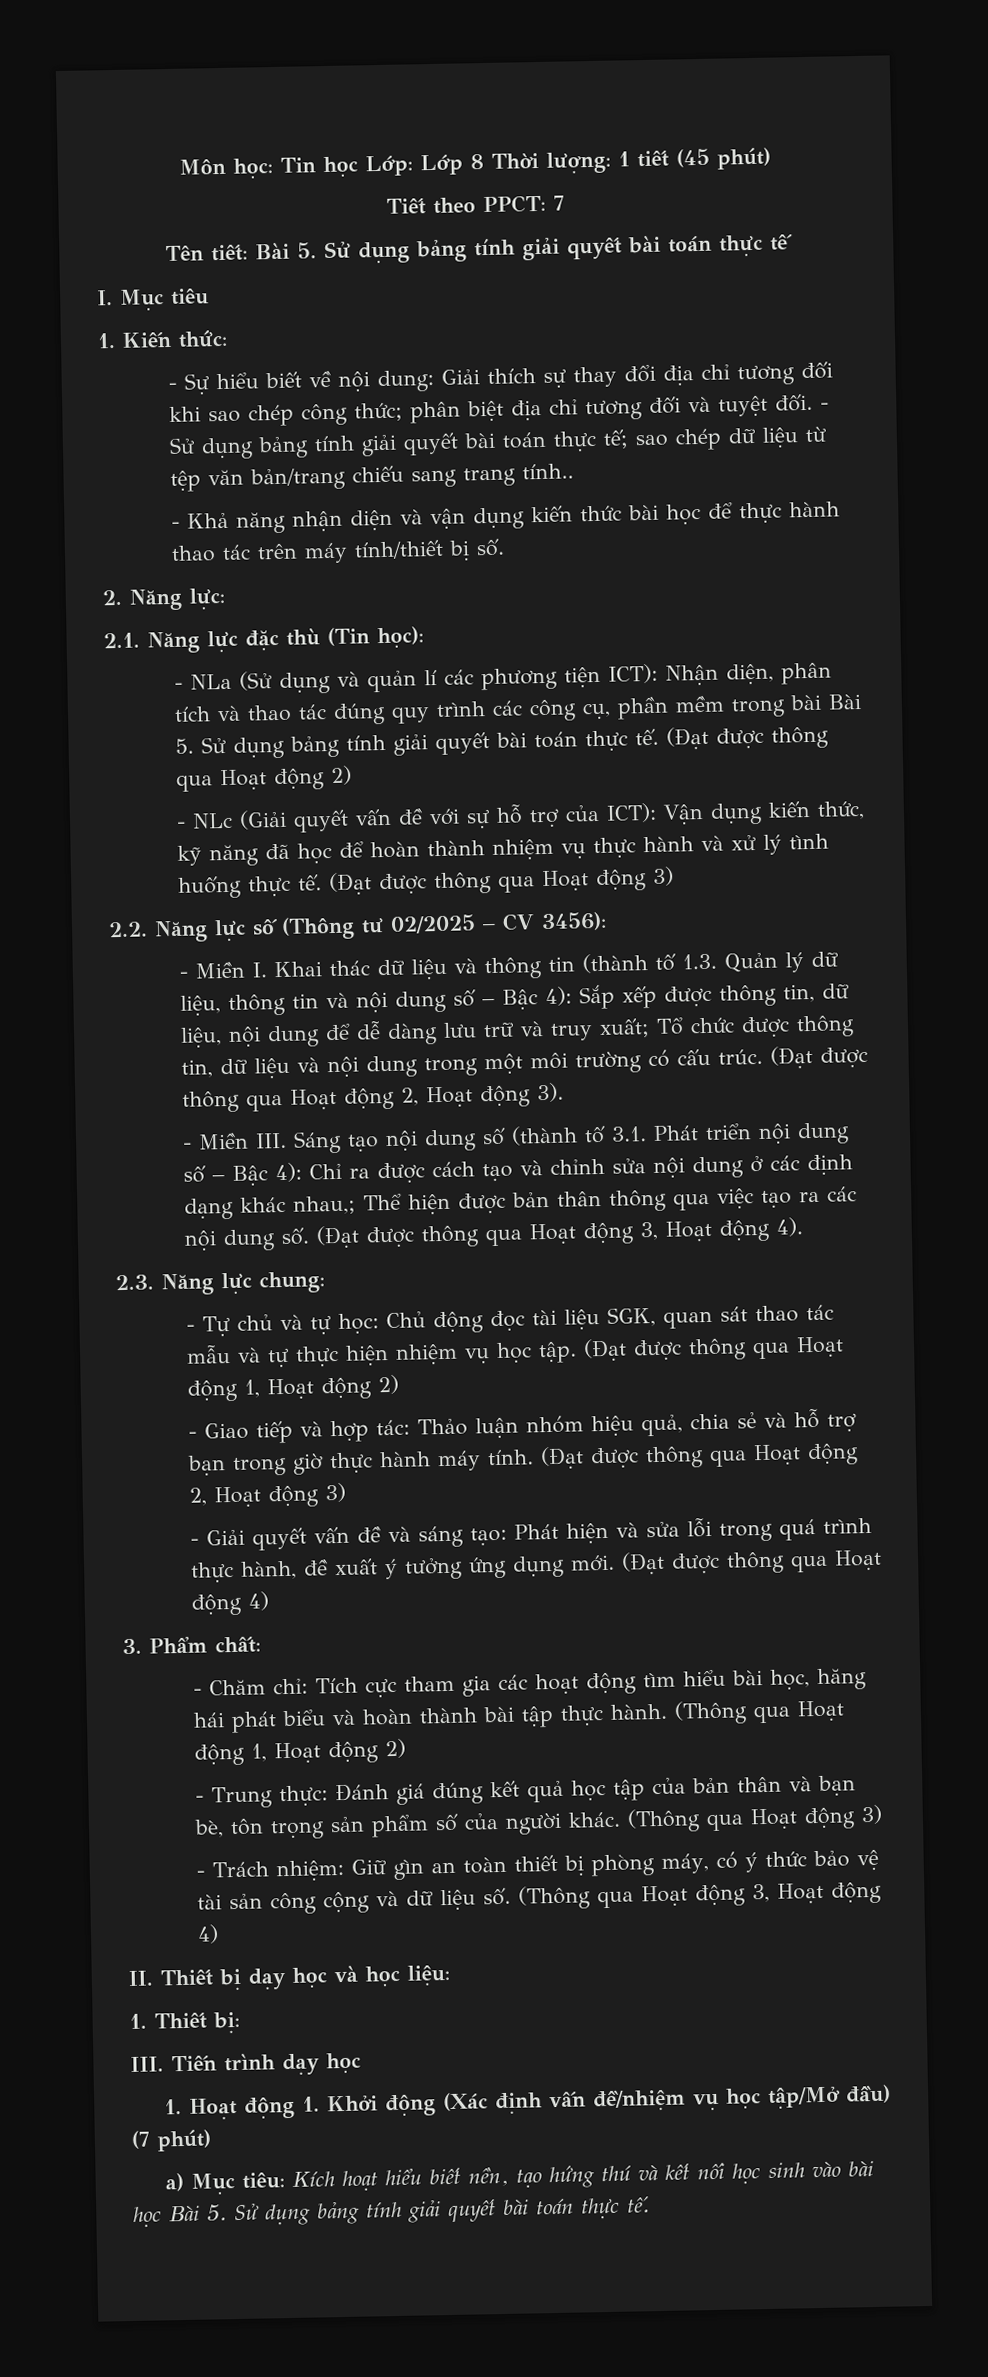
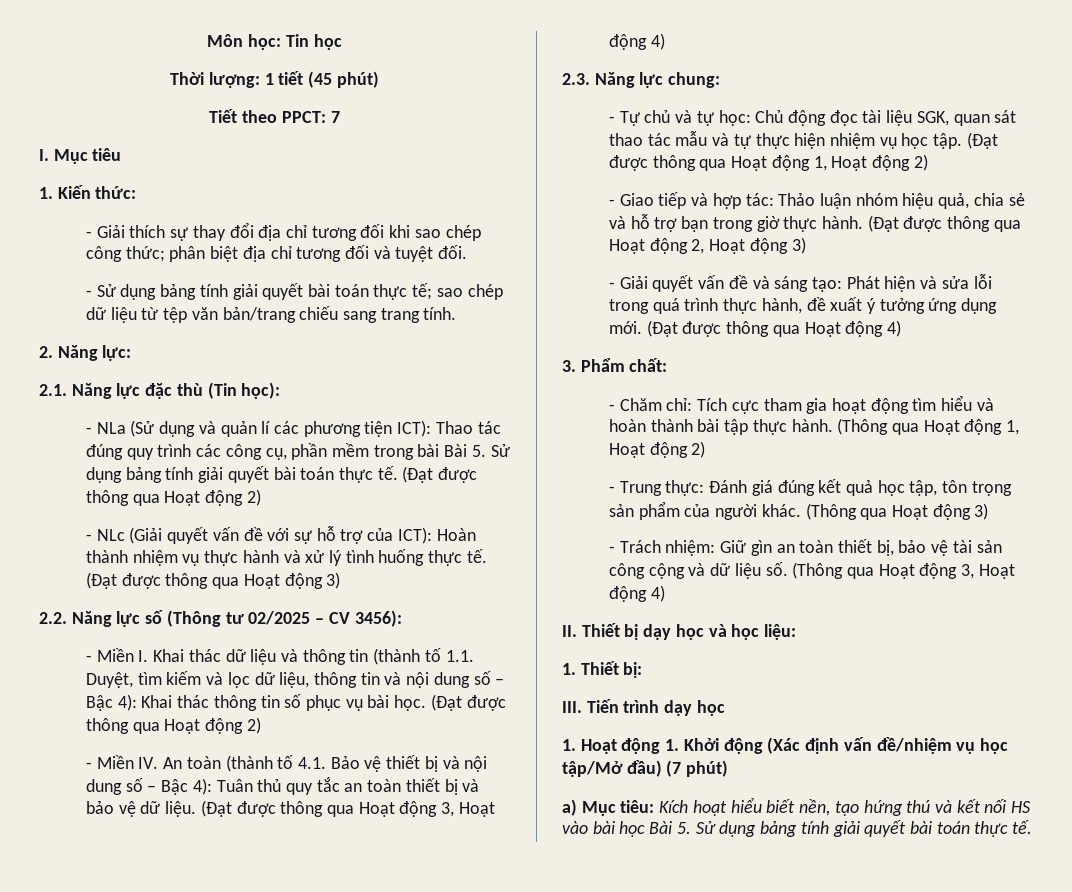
[364,154,484,177] Lớp: Lớp 8 -> (342, 42) //
[165,234,793,264] // Tên tiết: Bài 5. Sử dụng bảng tính giải quyết bài toán thực tế -> (340, 117) none
[183,369,434,395] Sự hiểu biết về nội dung: -> (92, 234) none
(813, 402) none -> (468, 252) //
[521,463,574,480] [170,501,840,534] [170,538,505,564] tính.. // - Khả năng nhận diện và vận dụng kiến thức bài học để thực hành thao tác trên máy tính/thiết bị số. -> [423,307,457,320] tính.
[664,662,832,686] [173,704,292,722] Nhận diện, phân tích và thao -> [435,421,473,434] Thao
[662,800,865,825] [176,841,420,867] Vận dụng kiến thức, kỹ năng đã học để hoàn -> [436,528,476,541] Hoàn
[681,952,804,973] 1.3. Quản lý -> [445,650,474,662] [85,671,250,688] 1.1. Duyệt, tìm kiếm và lọc
[578,983,850,1010] [179,1015,855,1048] [180,1045,868,1079] [181,1082,564,1113] [182,1122,850,1154] [182,1154,853,1186] [183,1186,857,1220] [183,1227,310,1252] Sắp xếp được thông tin, dữ liệu, nội dung để dễ dàng lưu trữ và truy xuất; Tổ chức được thông tin, dữ liệu và nội dung trong một môi trường có cấu trúc. (Đạt được thông qua Hoạt động 2, Hoạt động 3). // - Miền III. Sáng tạo nội dung số (thành tố 3.1. Phát triển nội dung số – Bậc 4): Chỉ ra được cách tạo và chỉnh sửa nội dung ở các định dạng khác nhau,; Thể hiện được bản thân thông qua việc tạo ra các nội dung số. -> [141,694,506,711] [85,717,261,734] [85,755,488,772] [85,777,480,795] [85,801,197,817] Khai thác thông tin số phục vụ bài học. (Đạt được thông qua Hoạt động 2) // - Miền IV. An toàn (thành tố 4.1. Bảo vệ thiết bị và nội dung số – Bậc 4): Tuân thủ quy tắc an toàn thiết bị và bảo vệ dữ liệu.
[775,1217,803,1237] 4). -> [650,33,665,50] 4)
[378,1449,534,1472] hành máy tính. -> [821,216,863,229] hành.
[497,1674,528,1691] các -> (828, 406) none
[731,1668,867,1691] [192,1709,326,1734] bài học, hăng hái phát biểu -> (973, 403) none
[612,1775,856,1801] [193,1819,224,1838] tập của bản thân và bạn bè, -> [909,480,938,496] tập,
[434,1813,459,1832] số -> (680, 510) none
[563,1851,807,1877] bị phòng máy, có ý thức -> [876,540,894,556] bị,
[731,2162,805,2185] học sinh -> [1011,801,1032,813] HS

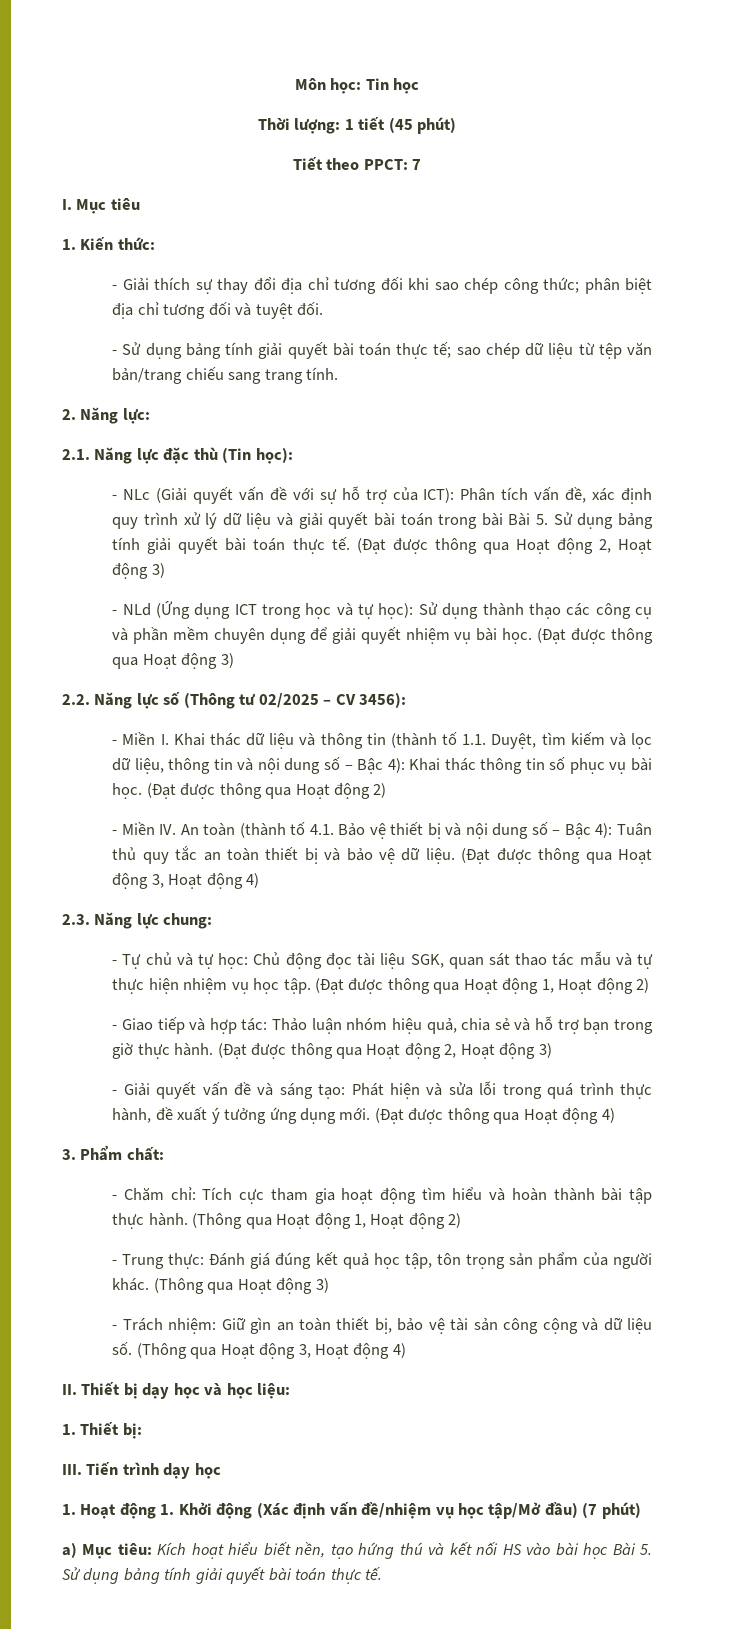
[96,420,501,437] [85,443,369,460] NLa (Sử dụng và quản lí các phương tiện ICT): Thao tác đúng quy trình các công cụ, phần mềm -> [123,486,652,504] [112,512,433,529] NLc (Giải quyết vấn đề với sự hỗ trợ của ICT): Phân tích vấn đề, xác định quy trình xử lý dữ liệu và giải quyết bài toán
[246,489,261,506] [85,526,476,544] [85,549,487,566] 2) // - NLc (Giải quyết vấn đề với sự hỗ trợ của ICT): Hoàn thành nhiệm vụ thực hành và xử lý tình huống thực tế. -> [598,539,652,554] [112,563,165,579] [112,601,653,619] [112,627,533,644] 2, Hoạt động 3) // - NLd (Ứng dụng ICT trong học và tự học): Sử dụng thành thạo các công cụ và phần mềm chuyên dụng để giải quyết nhiệm vụ bài học.

